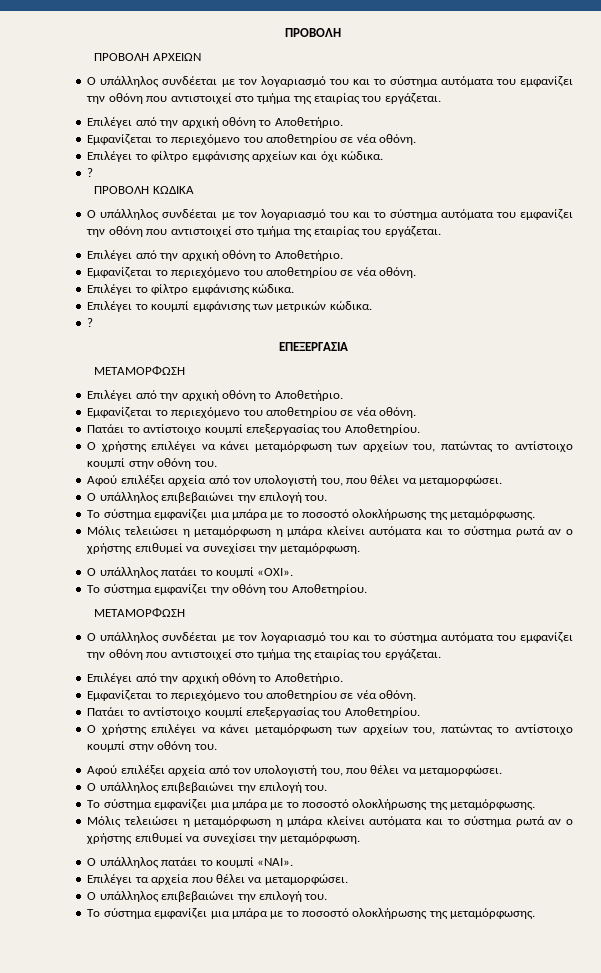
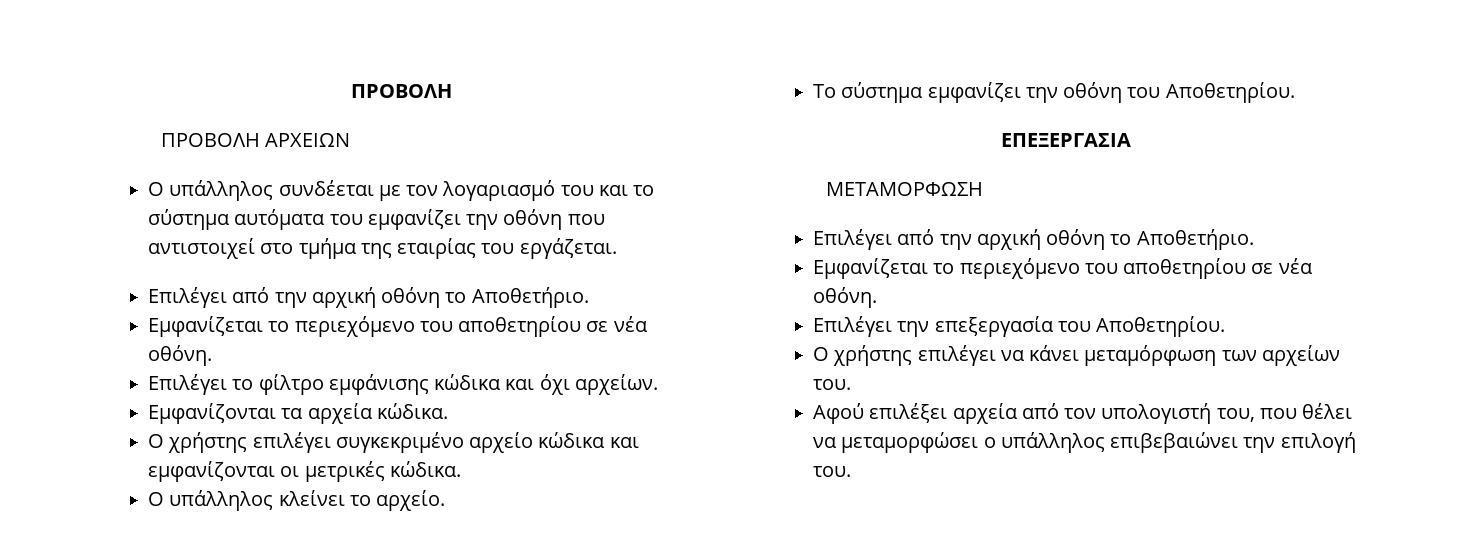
[251,151,297,162] αρχείων -> [434,374,501,390] κώδικα
[341,151,384,160] [87,168,94,177] [94,186,194,194] [87,209,573,220] [86,226,441,237] [87,250,343,261] [87,267,417,278] [87,284,294,295] [87,301,372,312] [87,318,94,327] κώδικα. // ? // ΠΡΟΒΟΛΗ ΚΩΔΙΚΑ // Ο υπάλληλος συνδέεται με τον λογαριασμό του και το σύστημα αυτόματα του εμφανίζει την οθόνη που αντιστοιχεί στο τμήμα της εταιρίας του εργάζεται. // Επιλέγει από την αρχική οθόνη το Αποθετήριο. // Εμφανίζεται το περιεχόμενο του αποθετηρίου σε νέα οθόνη. // Επιλέγει το φίλτρο εμφάνισης κώδικα. // Επιλέγει το κουμπί εμφάνισης των μετρικών κώδικα. // ? -> [574,374,658,395] [147,403,448,424] [147,432,639,453] [147,461,461,482] [147,490,446,511] [812,82,1295,103] αρχείων. // Εμφανίζονται τα αρχεία κώδικα. // Ο χρήστης επιλέγει συγκεκριμένο αρχείο κώδικα και εμφανίζονται οι μετρικές κώδικα. // Ο υπάλληλος κλείνει το αρχείο. // Το σύστημα εμφανίζει την οθόνη του Αποθετηρίου.
[87,424,320,435] Πατάει το αντίστοιχο κουμπί επεξεργασίας -> [812,316,1053,337] Επιλέγει την επεξεργασία
[412,441,573,452] [87,458,192,469] του, πατώντας το αντίστοιχο κουμπί στην οθόνη -> (1340, 355) none
[419,475,503,486] [87,492,328,503] [87,509,536,520] [87,526,573,537] [86,543,361,554] [87,567,294,578] [87,584,367,595] [94,608,186,617] [87,632,573,643] [86,649,441,660] [87,673,343,684] [87,690,417,701] [87,707,420,718] [87,724,573,735] [87,741,217,752] [87,765,503,776] [87,782,328,793] [87,799,536,810] [87,816,573,827] [86,833,361,844] [87,857,294,868] [87,874,348,885] [87,891,328,902] [87,908,536,919] μεταμορφώσει. // Ο υπάλληλος επιβεβαιώνει την επιλογή του. // Το σύστημα εμφανίζει μια μπάρα με το ποσοστό ολοκλήρωσης της μεταμόρφωσης. // Μόλις τελειώσει η μεταμόρφωση η μπάρα κλείνει αυτόματα και το σύστημα ρωτά αν ο χρήστης επιθυμεί να συνεχίσει την μεταμόρφωση. // Ο υπάλληλος πατάει το κουμπί «ΟΧΙ». // Το σύστημα εμφανίζει την οθόνη του Αποθετηρίου. // ΜΕΤΑΜΟΡΦΩΣΗ // Ο υπάλληλος συνδέεται με τον λογαριασμό του και το σύστημα αυτόματα του εμφανίζει την οθόνη που αντιστοιχεί στο τμήμα της εταιρίας του εργάζεται. // Επιλέγει από την αρχική οθόνη το Αποθετήριο. // Εμφανίζεται το περιεχόμενο του αποθετηρίου σε νέα οθόνη. // Πατάει το αντίστοιχο κουμπί επεξεργασίας του Αποθετηρίου. // Ο χρήστης επιλέγει να κάνει μεταμόρφωση των αρχείων του, πατώντας το αντίστοιχο κουμπί στην οθόνη του. // Αφού επιλέξει αρχεία από τον υπολογιστή του, που θέλει να μεταμορφώσει. // Ο υπάλληλος επιβεβαιώνει την επιλογή του. // Το σύστημα εμφανίζει μια μπάρα με το ποσοστό ολοκλήρωσης της μεταμόρφωσης. // Μόλις τελειώσει η μεταμόρφωση η μπάρα κλείνει αυτόματα και το σύστημα ρωτά αν ο χρήστης επιθυμεί να συνεχίσει την μεταμόρφωση. // Ο υπάλληλος πατάει το κουμπί «ΝΑΙ». // Επιλέγει τα αρχεία που θέλει να μεταμορφώσει. // Ο υπάλληλος επιβεβαιώνει την επιλογή του. // Το σύστημα εμφανίζει μια μπάρα με το ποσοστό ολοκλήρωσης της μεταμόρφωσης. -> [841,432,1356,453] [812,466,851,477] μεταμορφώσει ο υπάλληλος επιβεβαιώνει την επιλογή του.

